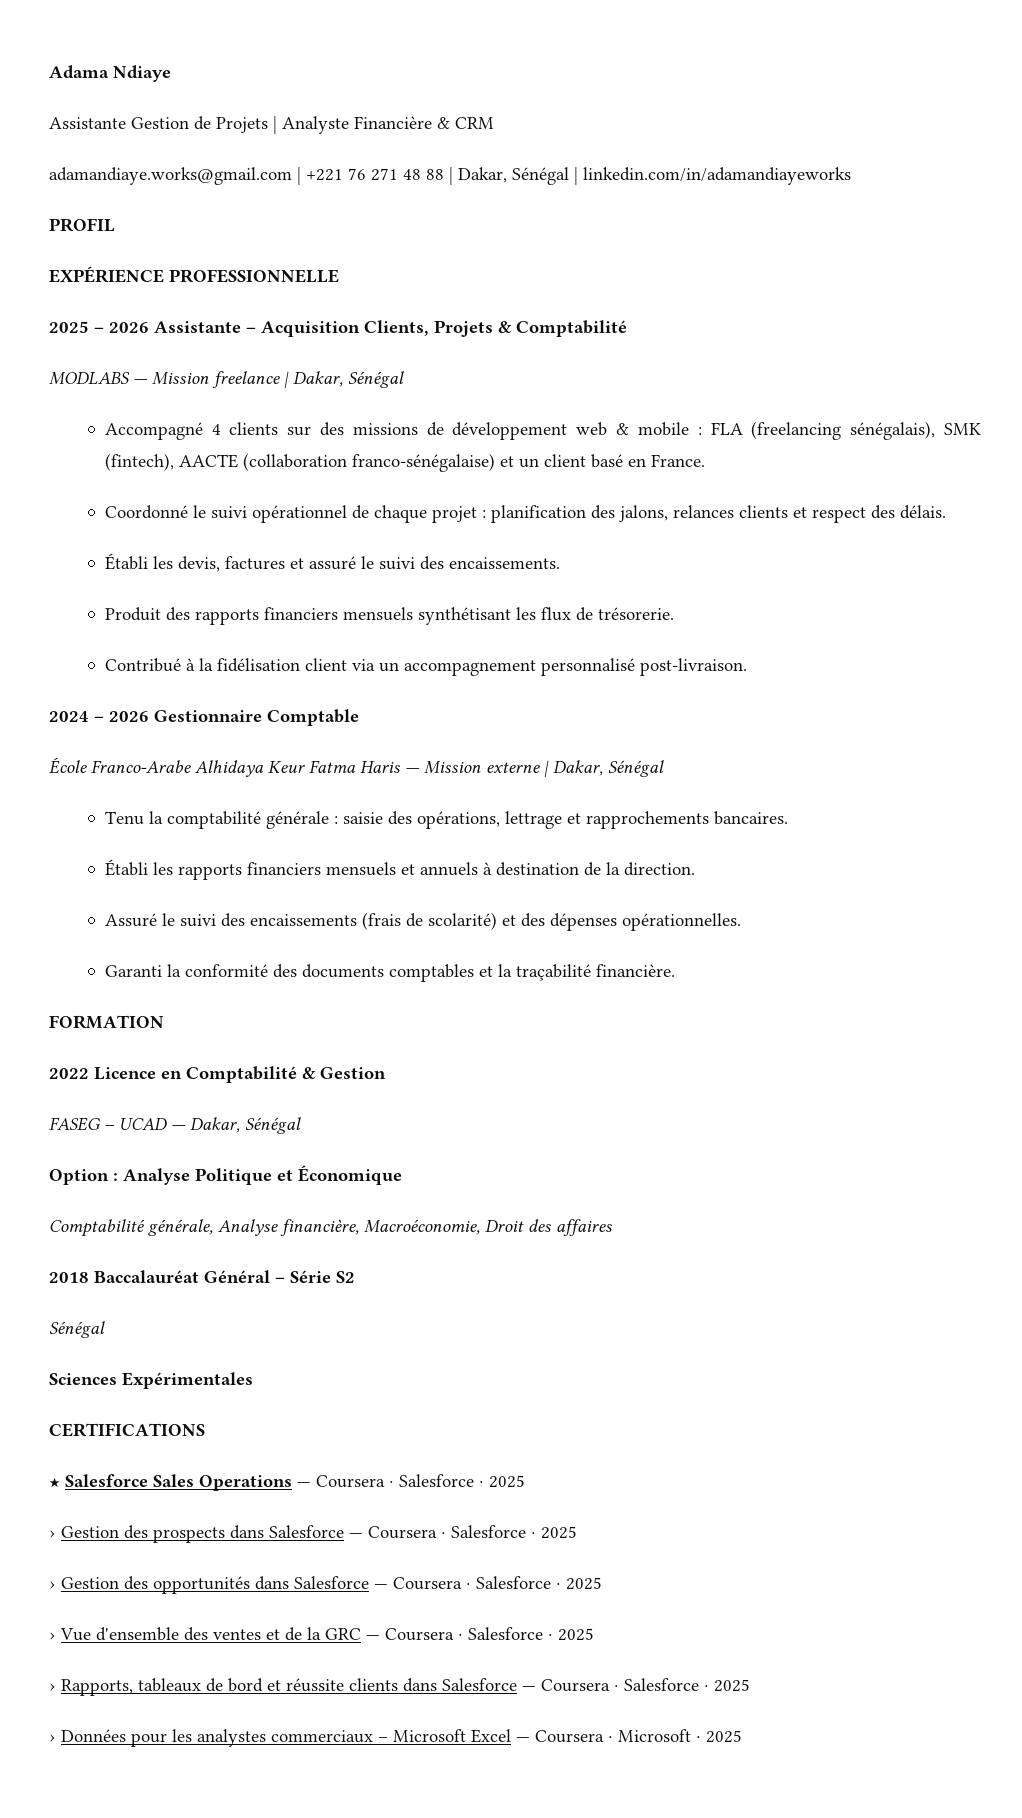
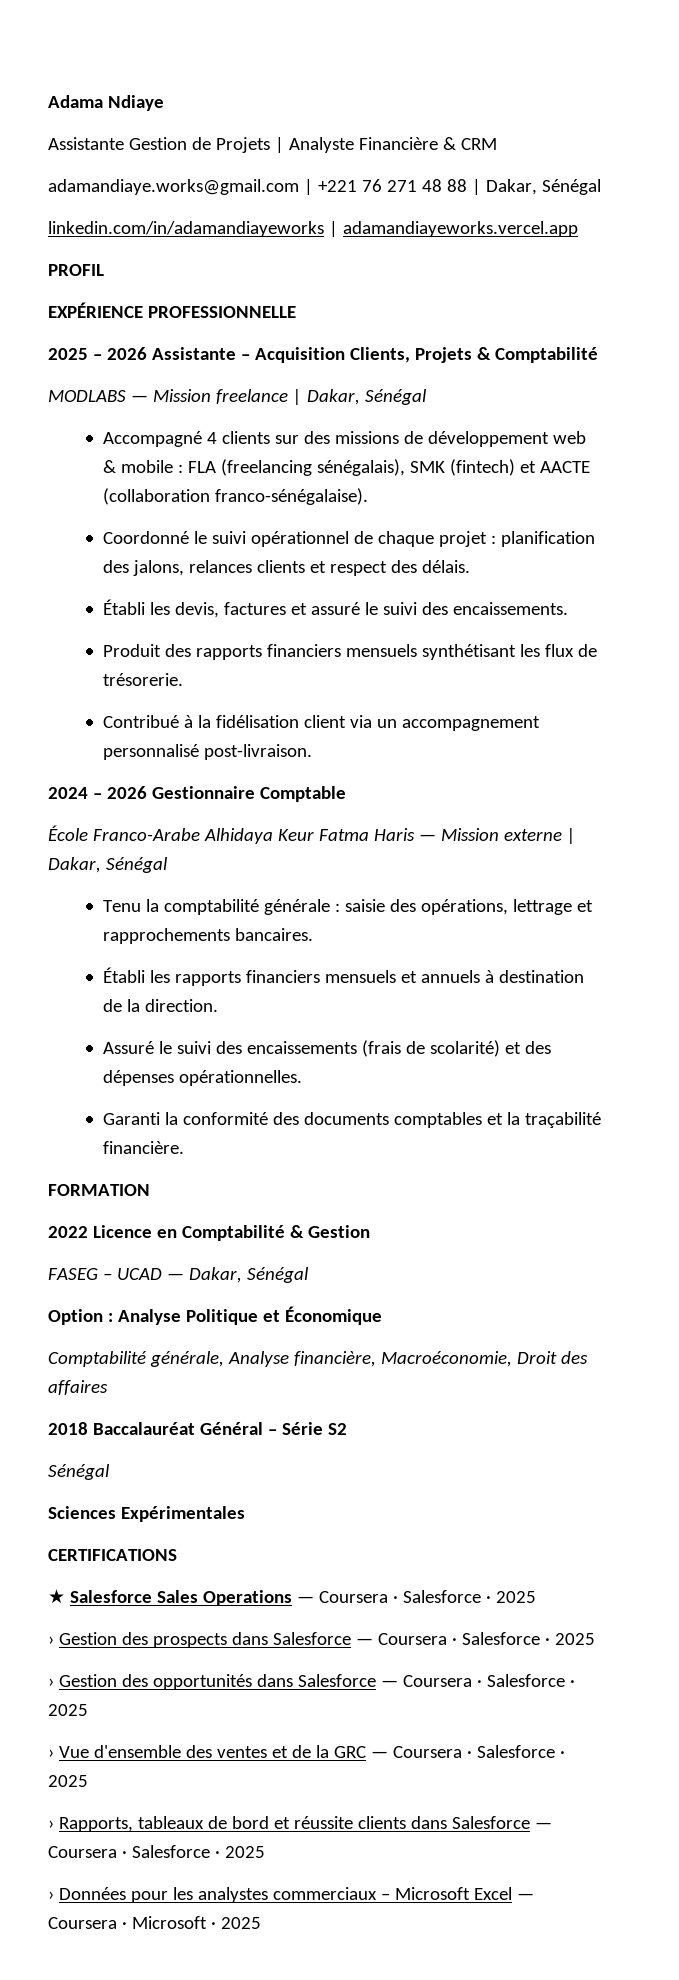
[574,167,851,185] | linkedin.com/in/adamandiayeworks -> [48,221,578,237] // linkedin.com/in/adamandiayeworks | adamandiayeworks.vercel.app
[104,453,705,472] (fintech), AACTE (collaboration franco-sénégalaise) et un client basé en France. -> [449,459,590,476] [102,488,368,505] (fintech) et AACTE (collaboration franco-sénégalaise).

